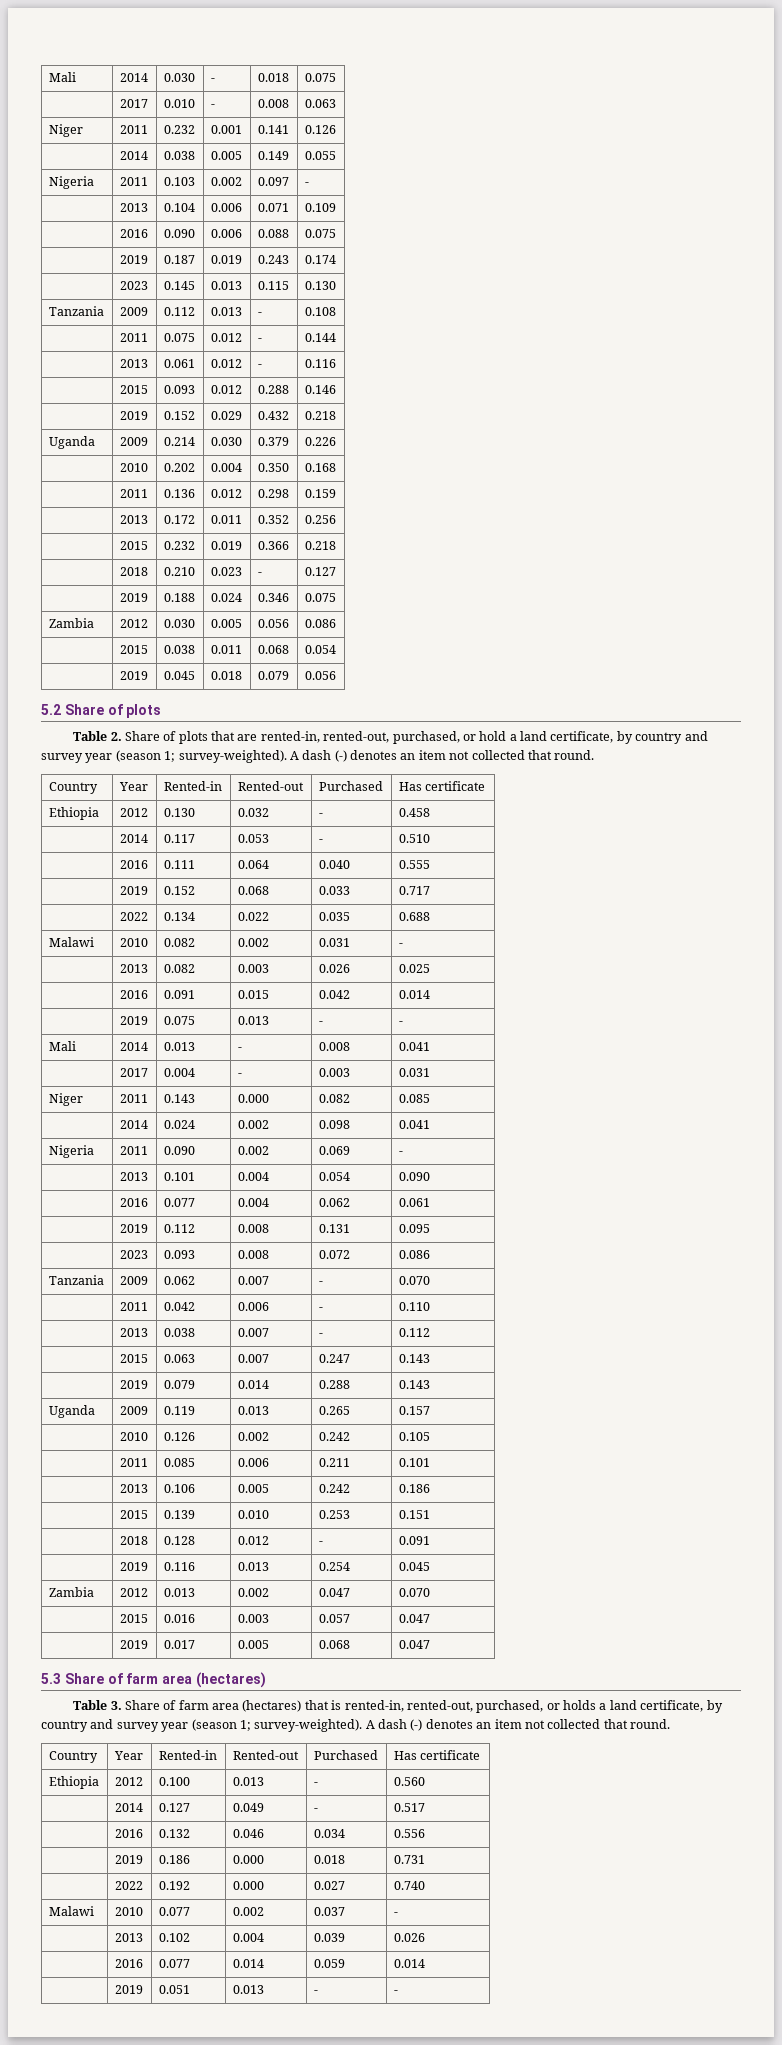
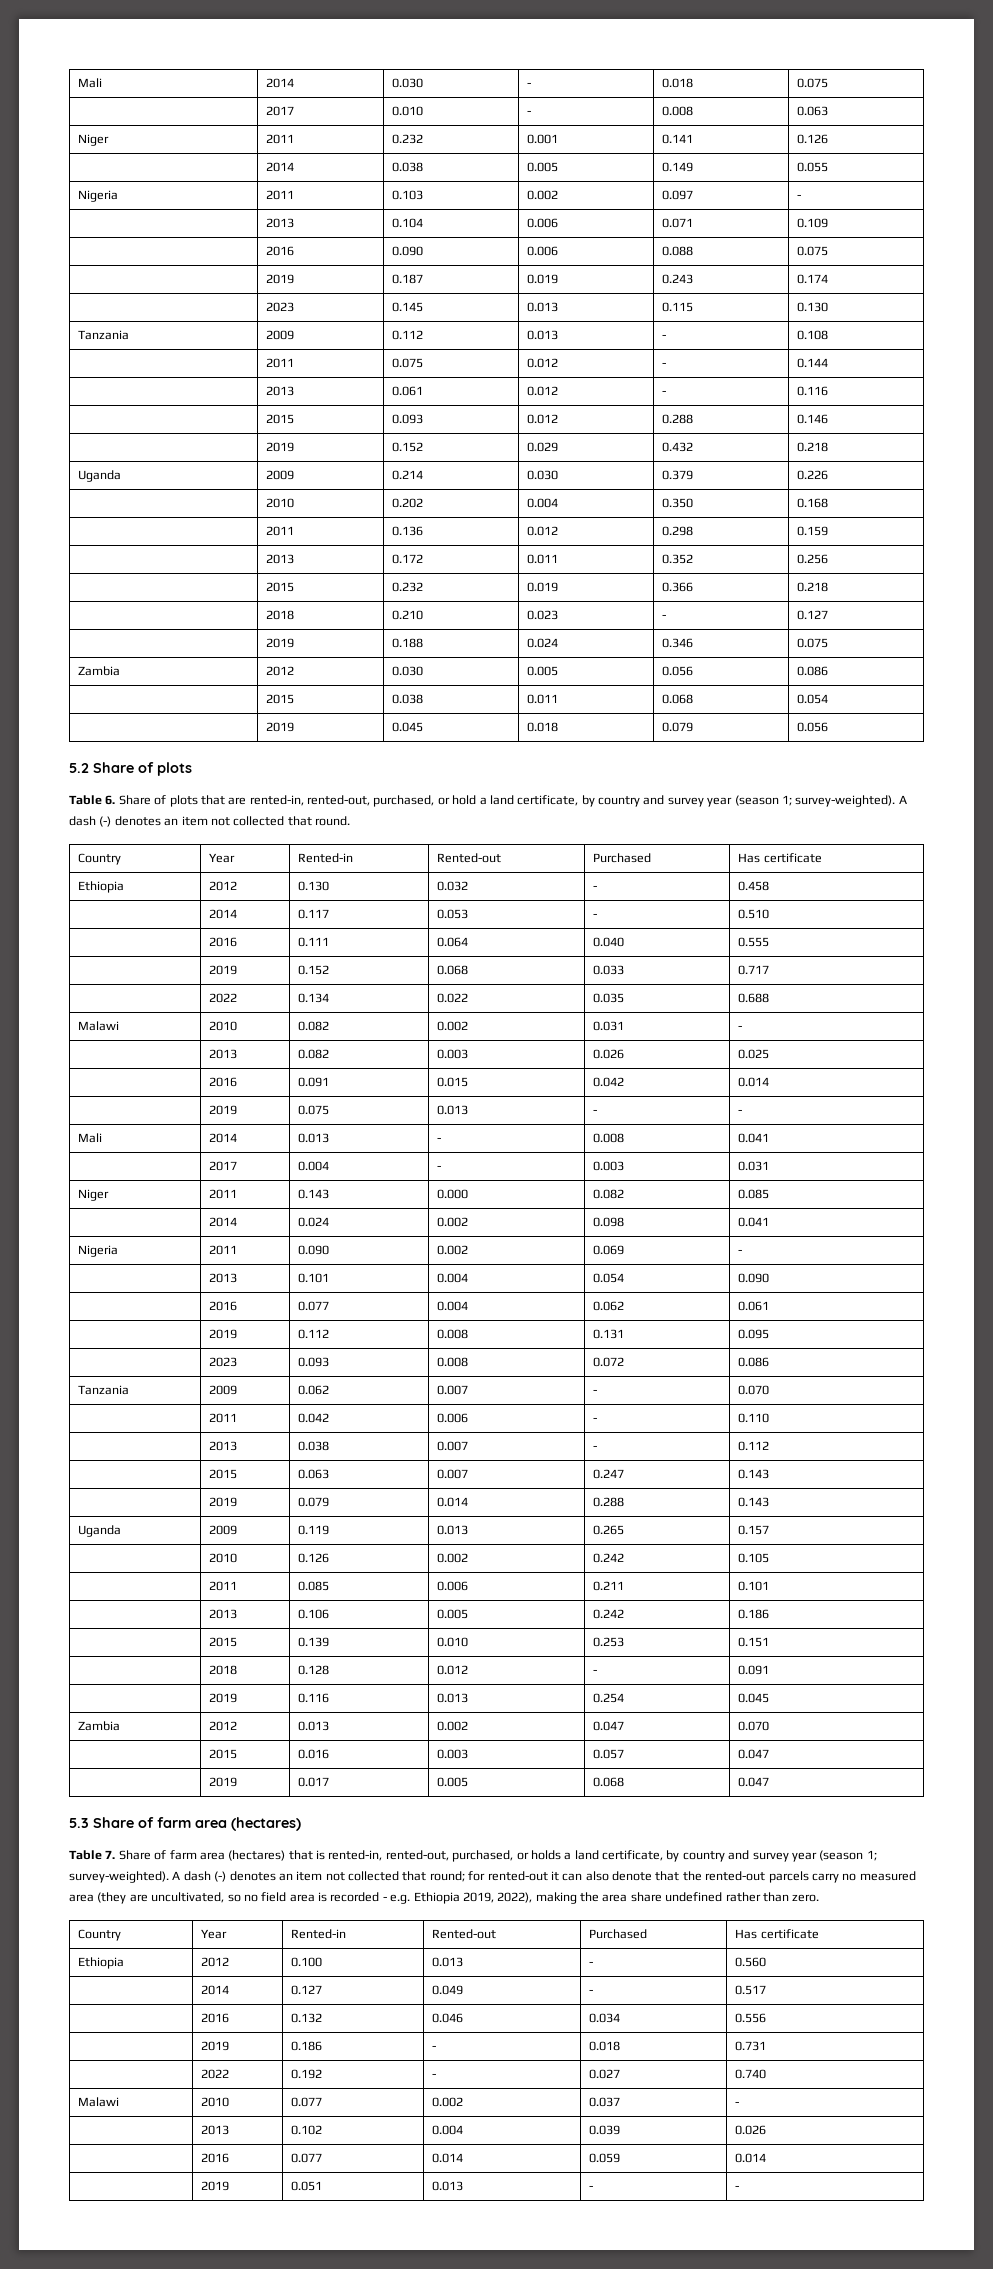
[110,732,122,741] 2. -> [105,795,116,805] 6.
[110,1701,122,1710] 3. -> [105,1850,116,1859] 7.
[630,1719,670,1729] round. -> [429,1871,916,1883] [69,1892,820,1904] round; for rented-out it can also denote that the rented-out parcels carry no measured area (they are uncultivated, so no field area is recorded - e.g. Ethiopia 2019, 2022), making the area share undefined rather than zero.
[232,1855,264,1864] 0.000 -> [432,2045,437,2050] -
[232,1881,264,1890] 0.000 -> [432,2073,437,2078] -

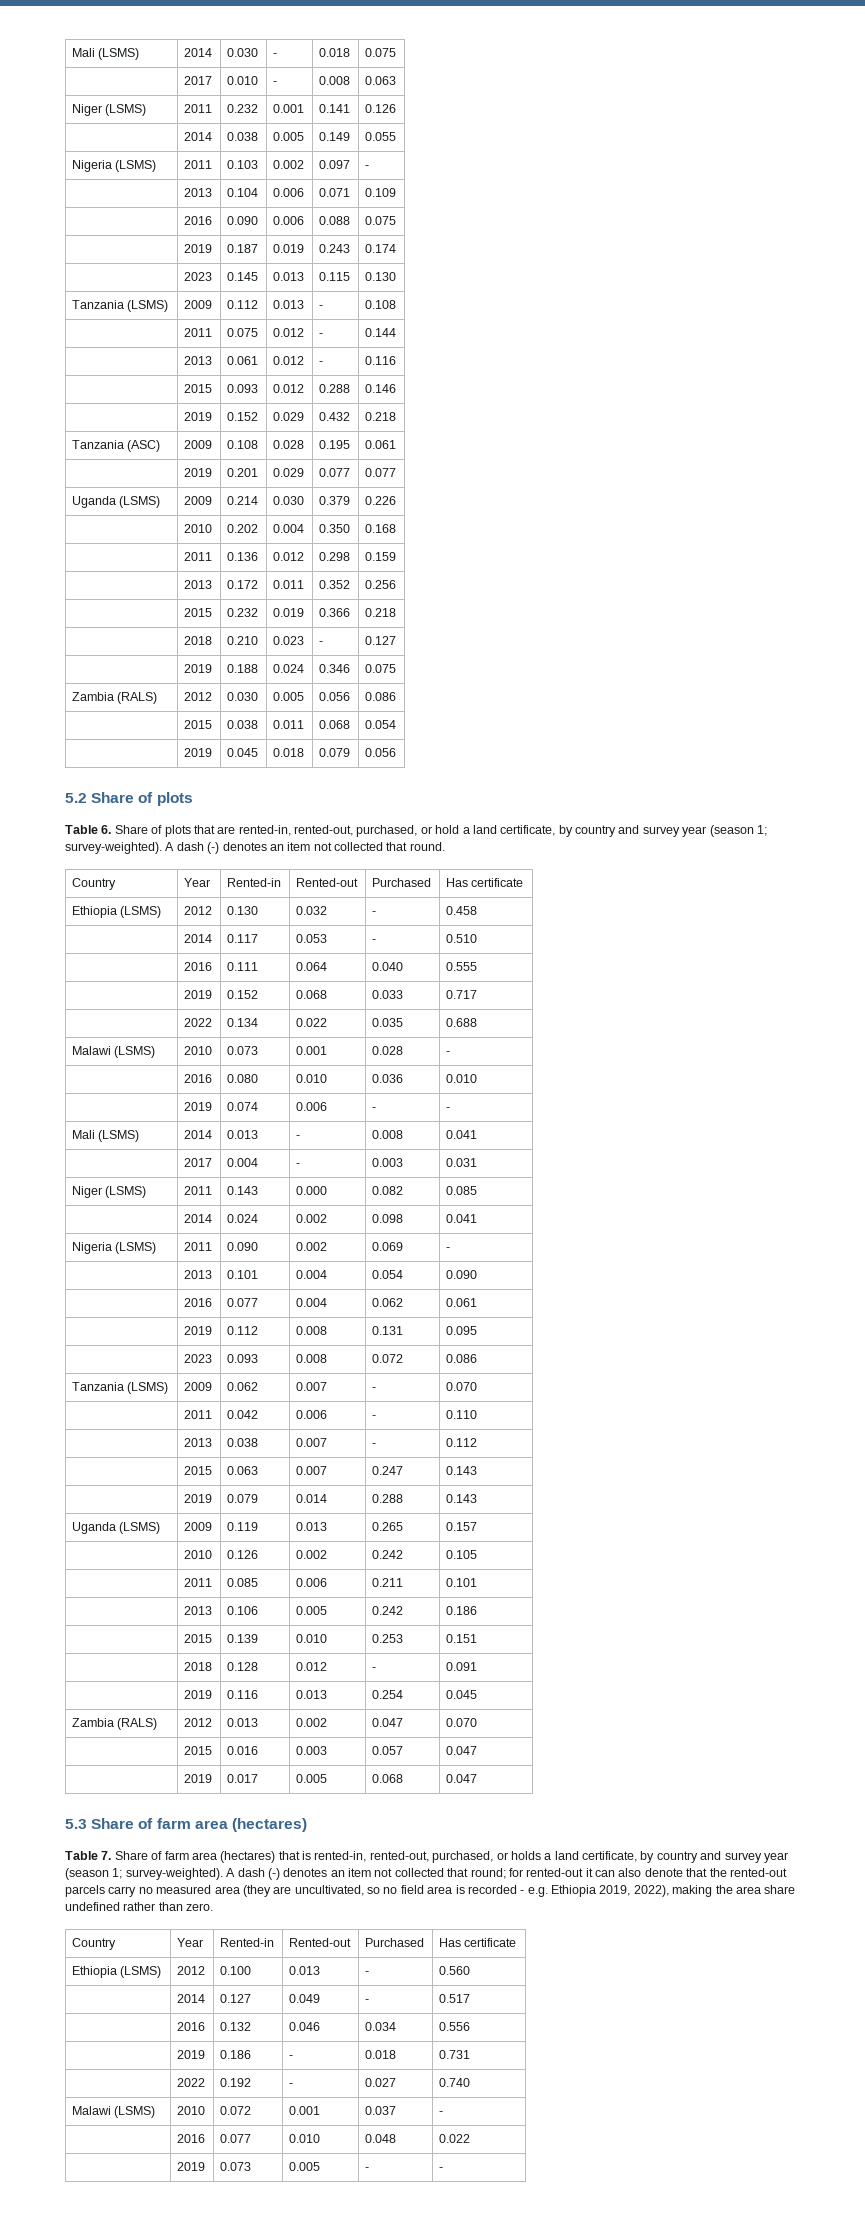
[78,78,103,88] Mali -> [71,48,140,60] Mali (LSMS)
(110, 140) none -> [105,104,147,116] (LSMS)
(119, 196) none -> [115,160,157,172] (LSMS)
(130, 335) none -> [127,300,169,312] (LSMS)
[78,470,122,482] // Uganda -> [71,440,161,452] [183,440,212,449] [226,440,258,449] [272,440,304,449] [318,440,350,449] [364,440,396,449] [183,468,212,477] [226,468,258,477] [272,468,304,477] [318,468,350,477] [364,468,396,477] [71,496,161,508] // Tanzania (ASC) | 2009 | 0.108 | 0.028 | 0.195 | 0.061 // | 2019 | 0.201 | 0.029 | 0.077 | 0.077 // Uganda (LSMS)
(121, 671) none -> [117,692,158,704] (RALS)
(125, 887) none -> [120,906,162,918] (LSMS)
[209,1021,238,1031] [298,1021,330,1031] [437,1021,469,1031] [593,1021,625,1031] [738,1025,743,1030] [209,1049,238,1059] [298,1049,330,1059] [437,1049,469,1059] [593,1049,625,1059] [738,1049,770,1059] [209,1077,238,1087] [298,1077,330,1087] [437,1077,469,1087] [593,1077,625,1087] [738,1077,770,1087] [209,1105,238,1115] [298,1105,330,1115] [437,1105,469,1115] | 2010 | 0.082 | 0.002 | 0.031 | - // | 2013 | 0.082 | 0.003 | 0.026 | 0.025 // | 2016 | 0.091 | 0.015 | 0.042 | 0.014 // | 2019 | 0.075 | 0.013 -> [114,1046,156,1058] [183,1046,212,1055] [226,1046,258,1055] [295,1046,327,1055] [371,1046,403,1055] [445,1051,450,1055] [183,1074,212,1083] [226,1074,258,1083] [295,1074,327,1083] [371,1074,403,1083] [445,1074,477,1083] [183,1102,212,1111] [226,1102,258,1111] [295,1102,327,1111] (LSMS) | 2010 | 0.073 | 0.001 | 0.028 | - // | 2016 | 0.080 | 0.010 | 0.036 | 0.010 // | 2019 | 0.074 | 0.006
(103, 1138) none -> [98,1130,140,1142] (LSMS)
(110, 1195) none -> [105,1186,147,1198] (LSMS)
(119, 1251) none -> [115,1242,157,1254] (LSMS)
(130, 1390) none -> [127,1382,169,1394] (LSMS)
(122, 1531) none -> [119,1522,161,1534] (LSMS)
(121, 1726) none -> [117,1718,158,1730] (RALS)
(125, 1963) none -> [120,1966,162,1978] (LSMS)
[201,2097,230,2107] [291,2097,323,2107] [432,2097,464,2107] | 2010 | 0.077 | 0.002 -> [114,2106,156,2118] [176,2106,205,2115] [219,2106,251,2115] [288,2106,320,2115] (LSMS) | 2010 | 0.072 | 0.001
[201,2125,230,2135] [291,2125,323,2135] [432,2125,464,2135] [589,2125,621,2135] [735,2125,767,2135] [201,2153,230,2163] [291,2153,323,2163] [432,2153,464,2163] [589,2153,621,2163] [735,2153,767,2163] [201,2181,230,2191] [291,2181,323,2191] [432,2181,464,2191] // | 2013 | 0.102 | 0.004 | 0.039 | 0.026 // | 2016 | 0.077 | 0.014 | 0.059 | 0.014 // | 2019 | 0.051 | 0.013 -> [176,2134,205,2143] [219,2134,251,2143] [288,2134,320,2143] [364,2134,396,2143] [438,2134,470,2143] [176,2162,205,2171] [219,2162,251,2171] [288,2162,320,2171] // | 2016 | 0.077 | 0.010 | 0.048 | 0.022 // | 2019 | 0.073 | 0.005

